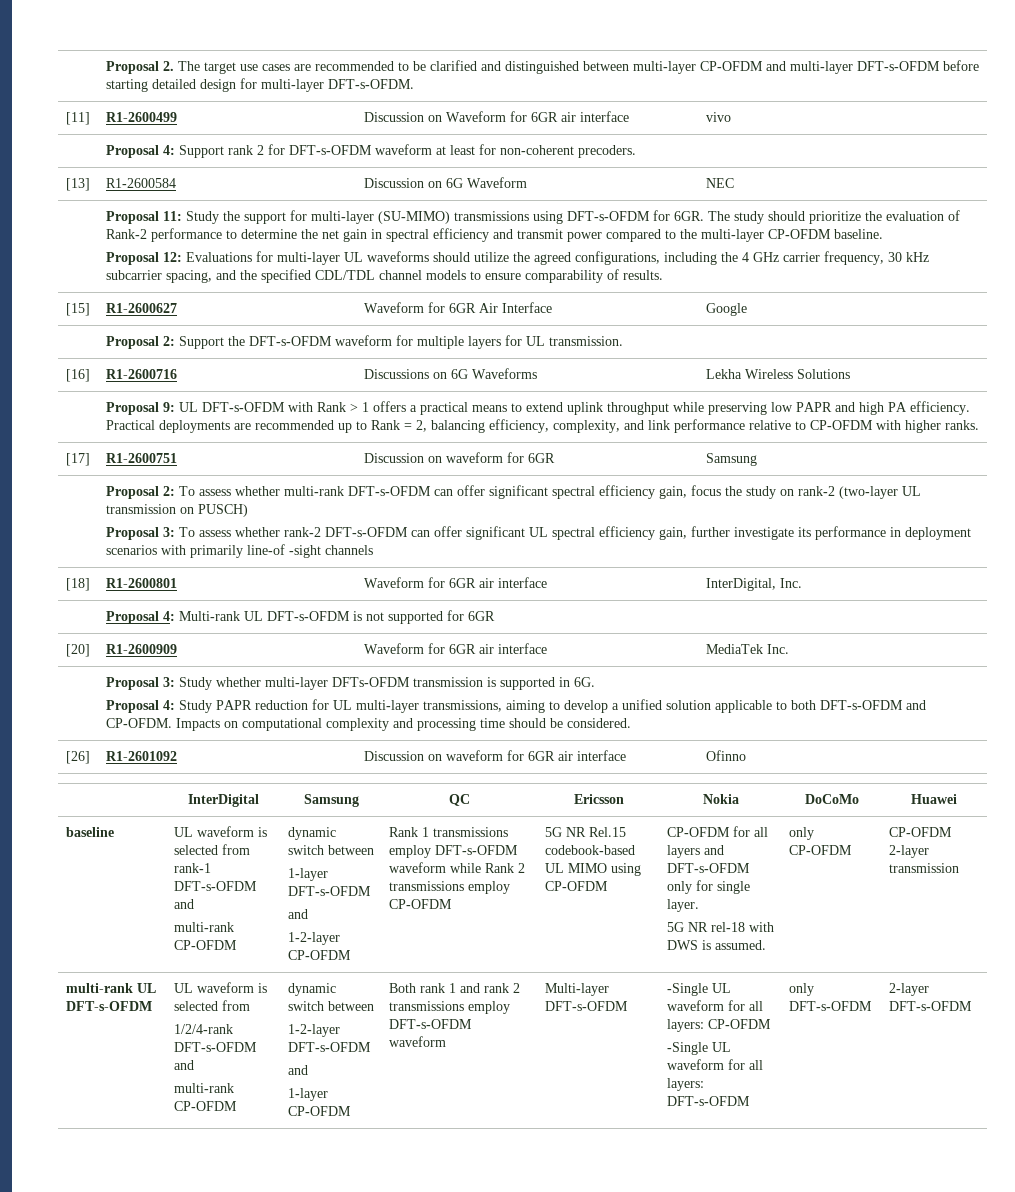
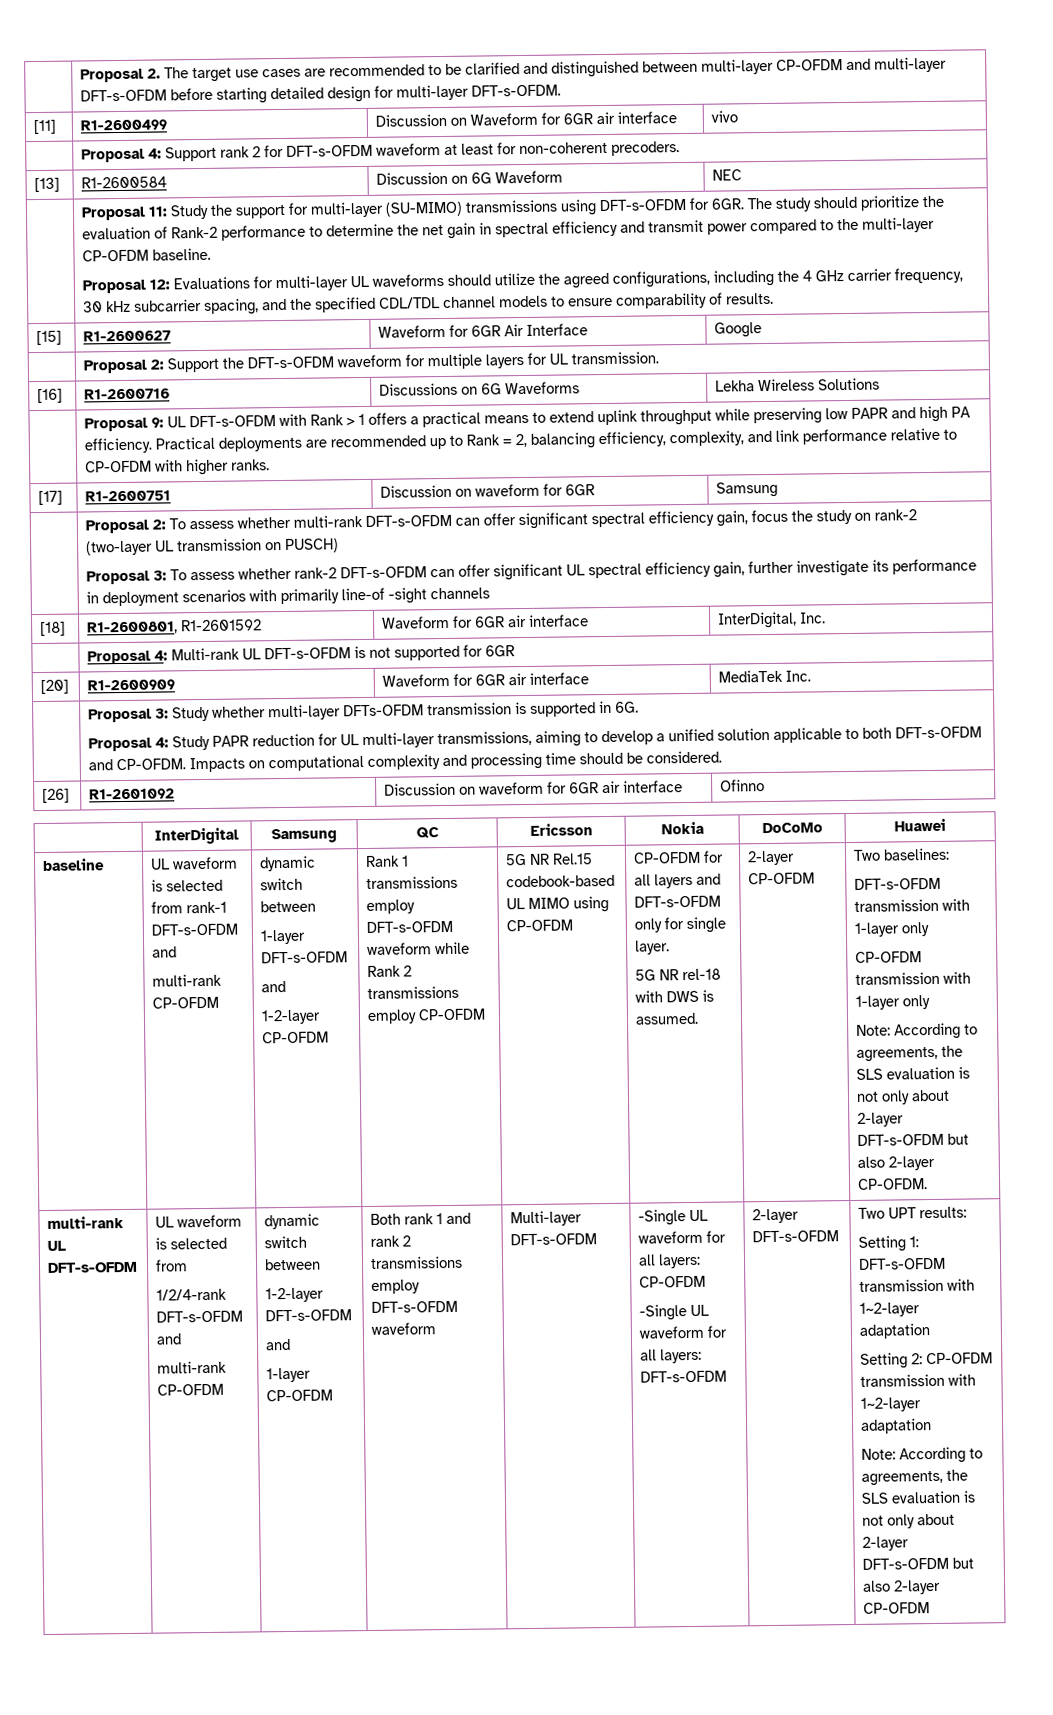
[105,578,177,588] R1-2600801 -> [87,619,263,635] R1-2600801, R1-2601592
[788,827,814,840] [788,845,852,855] [888,827,952,837] [888,845,929,858] [888,863,959,873] only CP-OFDM | CP-OFDM 2-layer transmission -> [747,850,796,866] [748,872,816,885] [853,847,951,861] [854,877,942,890] [854,898,971,912] [854,922,931,937] [855,951,923,963] [855,971,972,985] [855,995,931,1010] [856,1022,979,1040] [856,1045,964,1062] [856,1066,971,1080] [856,1089,951,1105] [857,1112,905,1127] [857,1133,970,1146] [857,1155,936,1171] [858,1178,929,1190] 2-layer CP-OFDM | Two baselines: // DFT-s-OFDM transmission with 1-layer only // CP-OFDM transmission with 1-layer only // Note: According to agreements, the SLS evaluation is not only about 2-layer DFT-s-OFDM but also 2-layer CP-OFDM.
[788,983,814,996] [788,1001,872,1011] [888,983,929,996] [888,1001,972,1011] only DFT-s-OFDM | 2-layer DFT-s-OFDM -> [752,1208,800,1224] [752,1230,840,1243] [858,1206,968,1219] [858,1235,920,1252] [858,1257,947,1270] [859,1278,976,1292] [859,1302,921,1317] [859,1323,931,1339] [860,1352,994,1369] [860,1373,977,1387] [860,1397,922,1412] [860,1418,933,1434] [861,1446,984,1464] [861,1469,969,1486] [861,1490,977,1504] [862,1513,956,1529] [862,1536,910,1551] [862,1557,975,1570] [862,1579,942,1595] [863,1602,931,1614] 2-layer DFT-s-OFDM | Two UPT results: // Setting 1: DFT-s-OFDM transmission with 1~2-layer adaptation // Setting 2: CP-OFDM transmission with 1~2-layer adaptation // Note: According to agreements, the SLS evaluation is not only about 2-layer DFT-s-OFDM but also 2-layer CP-OFDM

